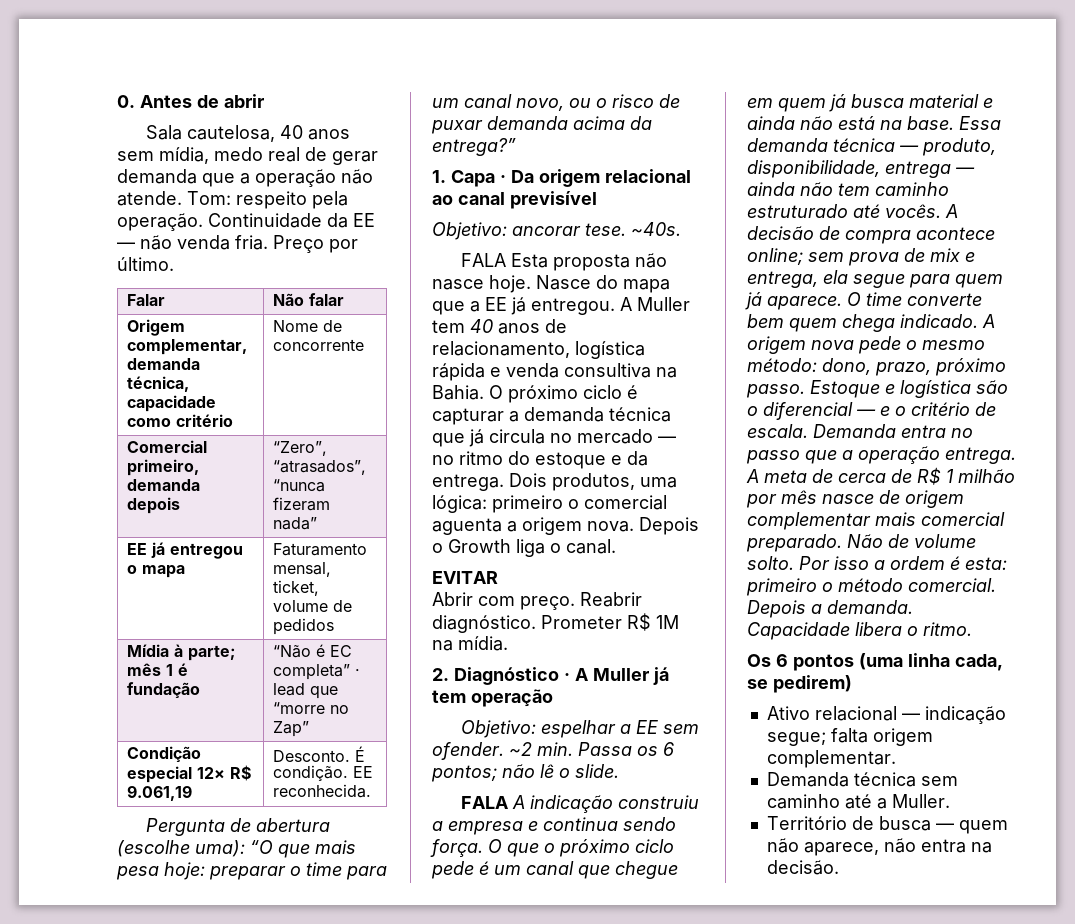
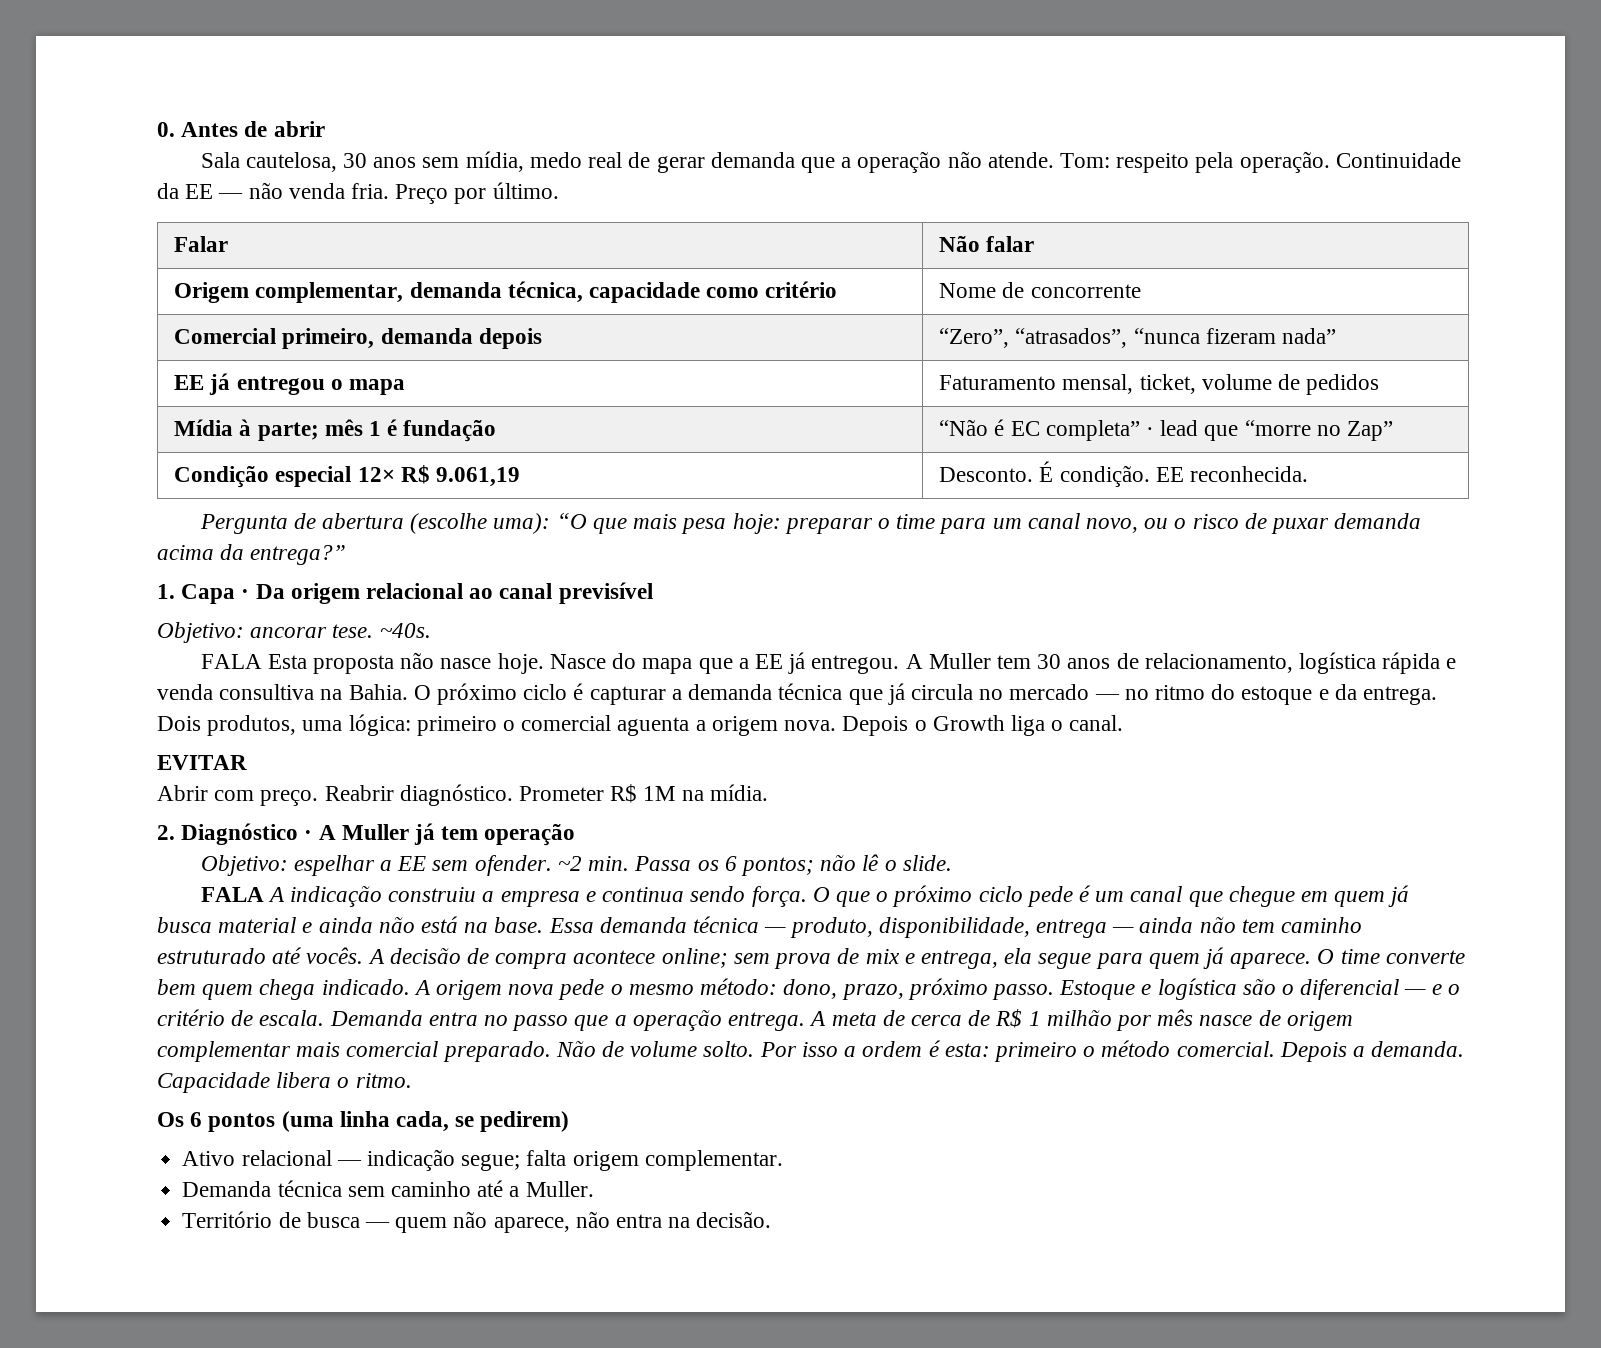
[280,125,304,139] 40 -> [343,153,368,168] 30
[470,319,494,333] 40 -> [1037,654,1062,669] 30

